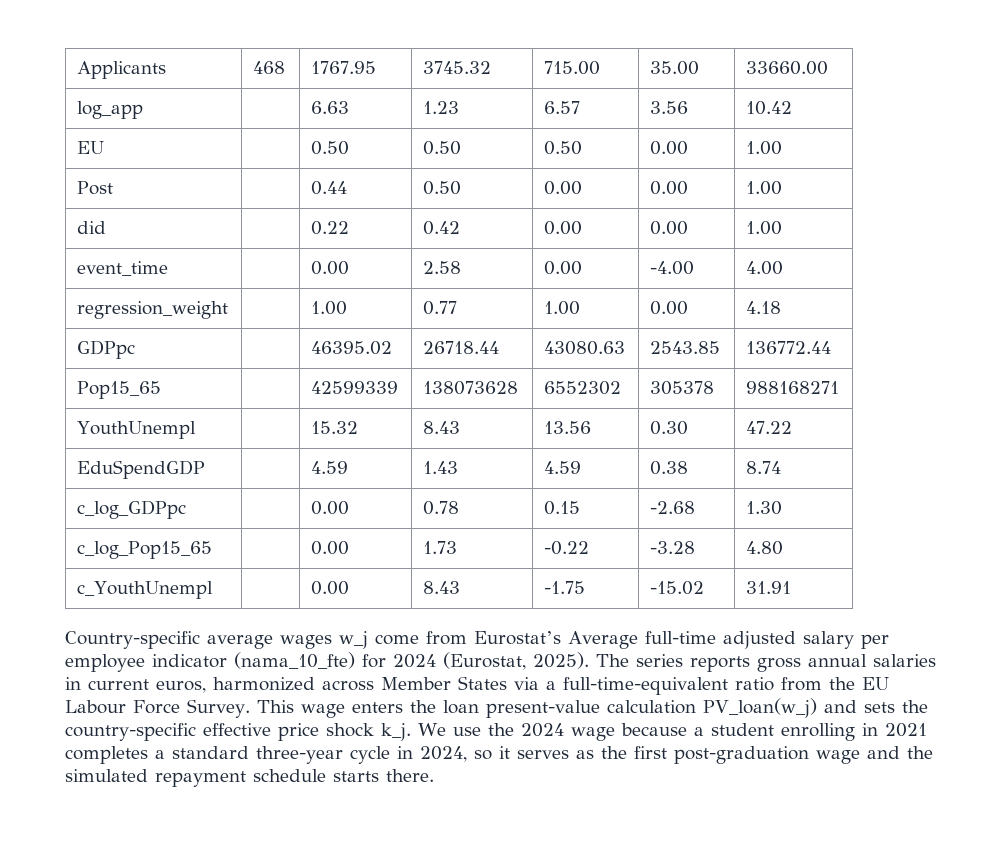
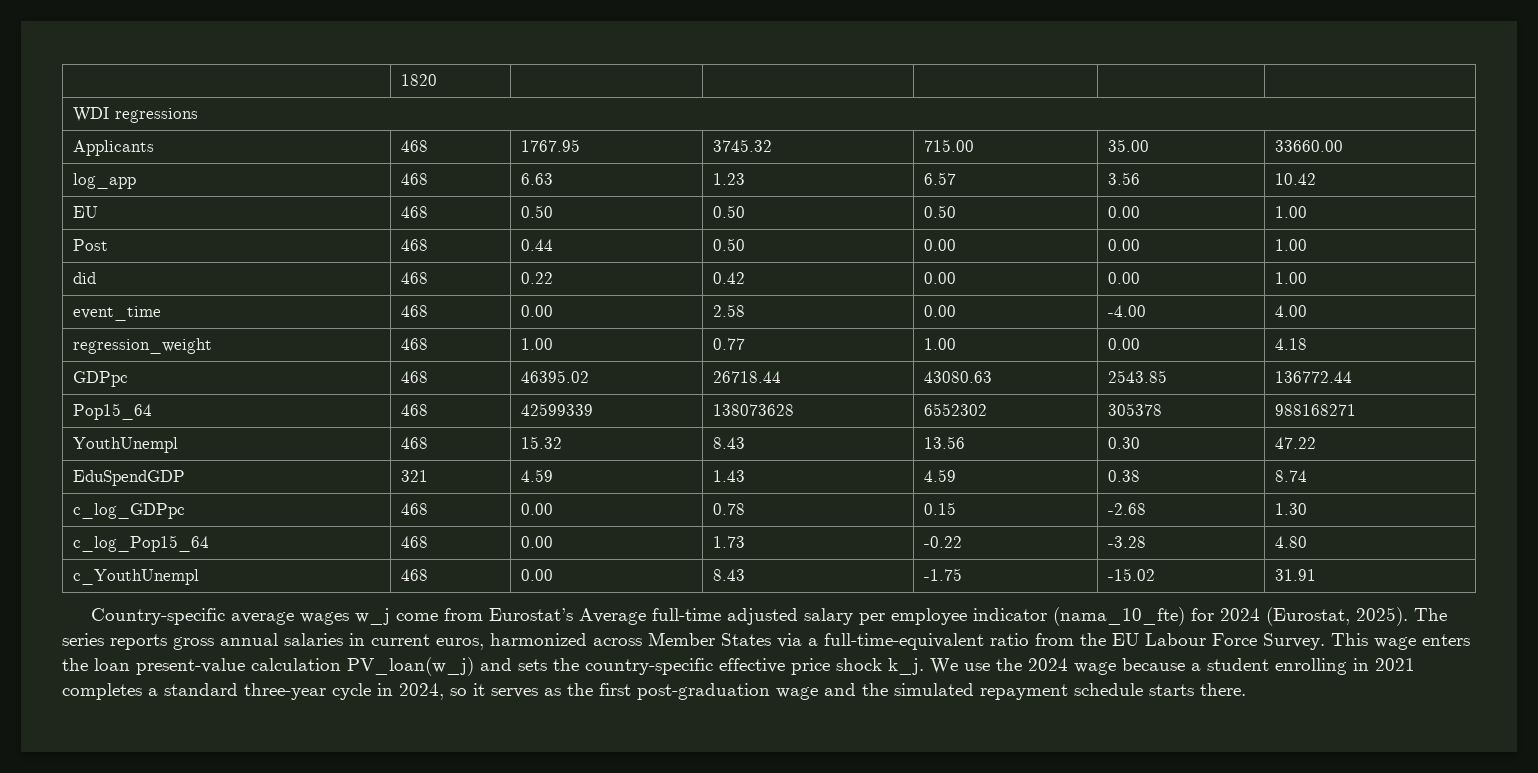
(77, 70) none -> [400,74,437,86] [72,107,198,123] | 1820 | | | | | // WDI regressions //
(144, 110) none -> [400,173,428,185] 468
(105, 147) none -> [400,206,428,218] 468
(114, 188) none -> [400,239,428,251] 468
(107, 227) none -> [400,272,428,284] 468
(169, 268) none -> [400,305,428,317] 468
(229, 310) none -> [400,338,428,350] 468
(136, 349) none -> [400,371,428,383] 468
[77,381,162,399] Pop15_65 | -> [72,403,152,420] [400,404,428,416] Pop15_64 | 468
(197, 430) none -> [400,437,428,449] 468
(206, 469) none -> [400,470,428,482] 321
(187, 509) none -> [400,503,428,515] 468
[77,541,213,559] c_log_Pop15_65 | -> [72,535,209,552] [400,536,428,548] c_log_Pop15_64 | 468
(214, 590) none -> [400,569,428,581] 468

